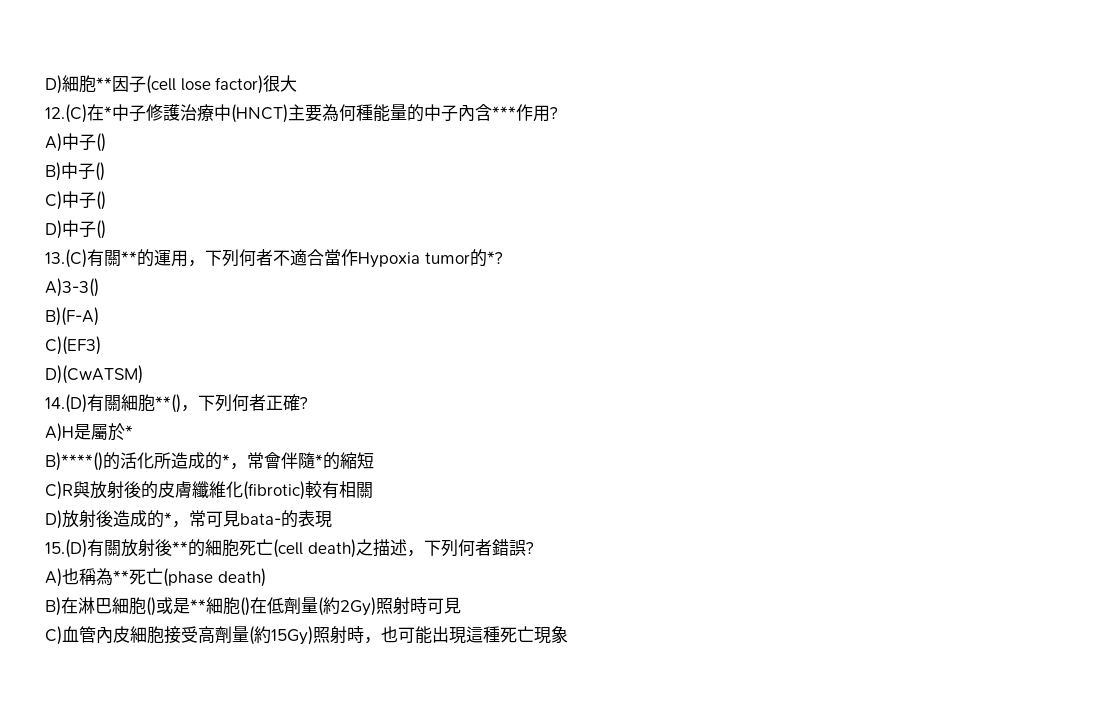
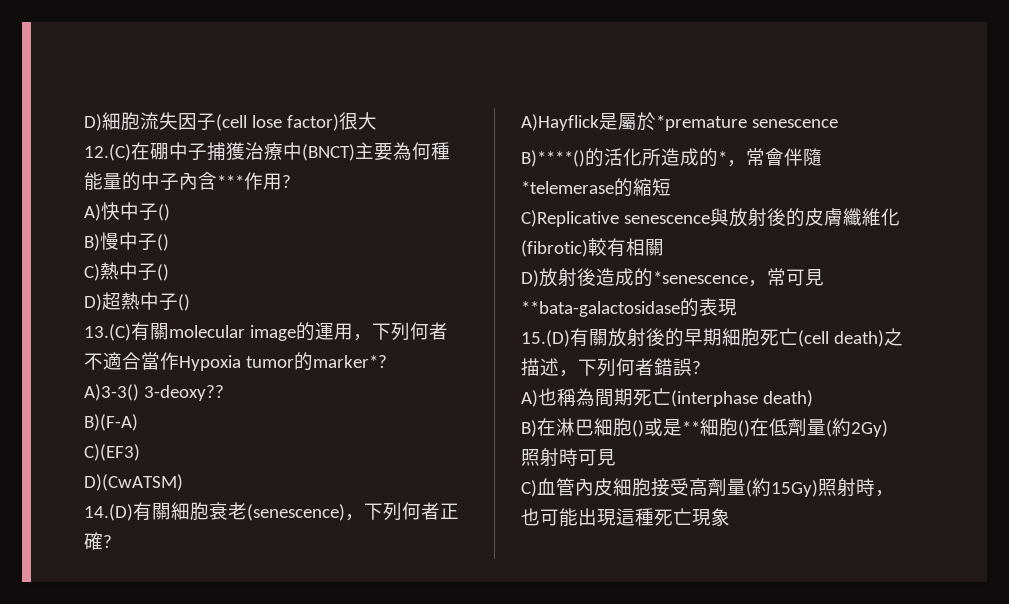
[96,77,112,90] ** -> [140,112,178,130] 流失
[104,104,288,123] *中子修護治療中(HNCT) -> [150,142,355,161] 硼中子捕獲治療中(BNCT)
(62, 142) none -> [101,202,120,220] 快
(61, 171) none -> [100,232,119,250] 慢
(62, 200) none -> [100,262,119,280] 熱
(62, 229) none -> [102,292,140,310] 超熱
[121,251,137,264] ** -> [169,325,296,341] molecular image
[486,251,503,264] *? -> [312,355,387,368] marker*?
(99, 287) none -> [143,385,224,401] 3-deoxy??
[155,394,181,413] **() -> [209,502,345,521] 衰老(senescence)
[45,423,133,442] A)H是屬於* -> [521,112,838,131] A)Hayflick是屬於*premature senescence
[315,454,323,467] * -> [521,181,614,194] *telemerase
[45,481,73,500] C)R -> [521,210,710,227] C)Replicative senescence
[164,512,172,525] * -> [653,271,748,284] *senescence
[240,513,281,525] bata- -> [521,301,680,317] **bata-galactosidase
[172,539,205,557] **的 -> [665,328,722,347] 的早期
[113,568,213,587] **死亡(phase -> [595,388,758,407] 間期死亡(interphase

